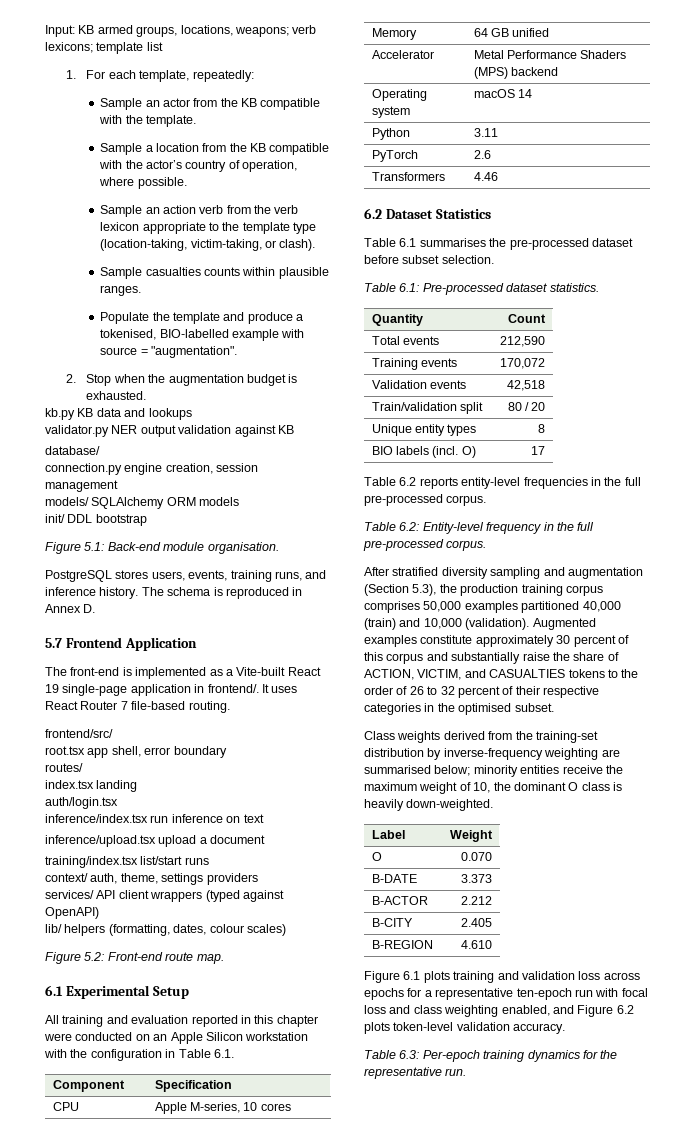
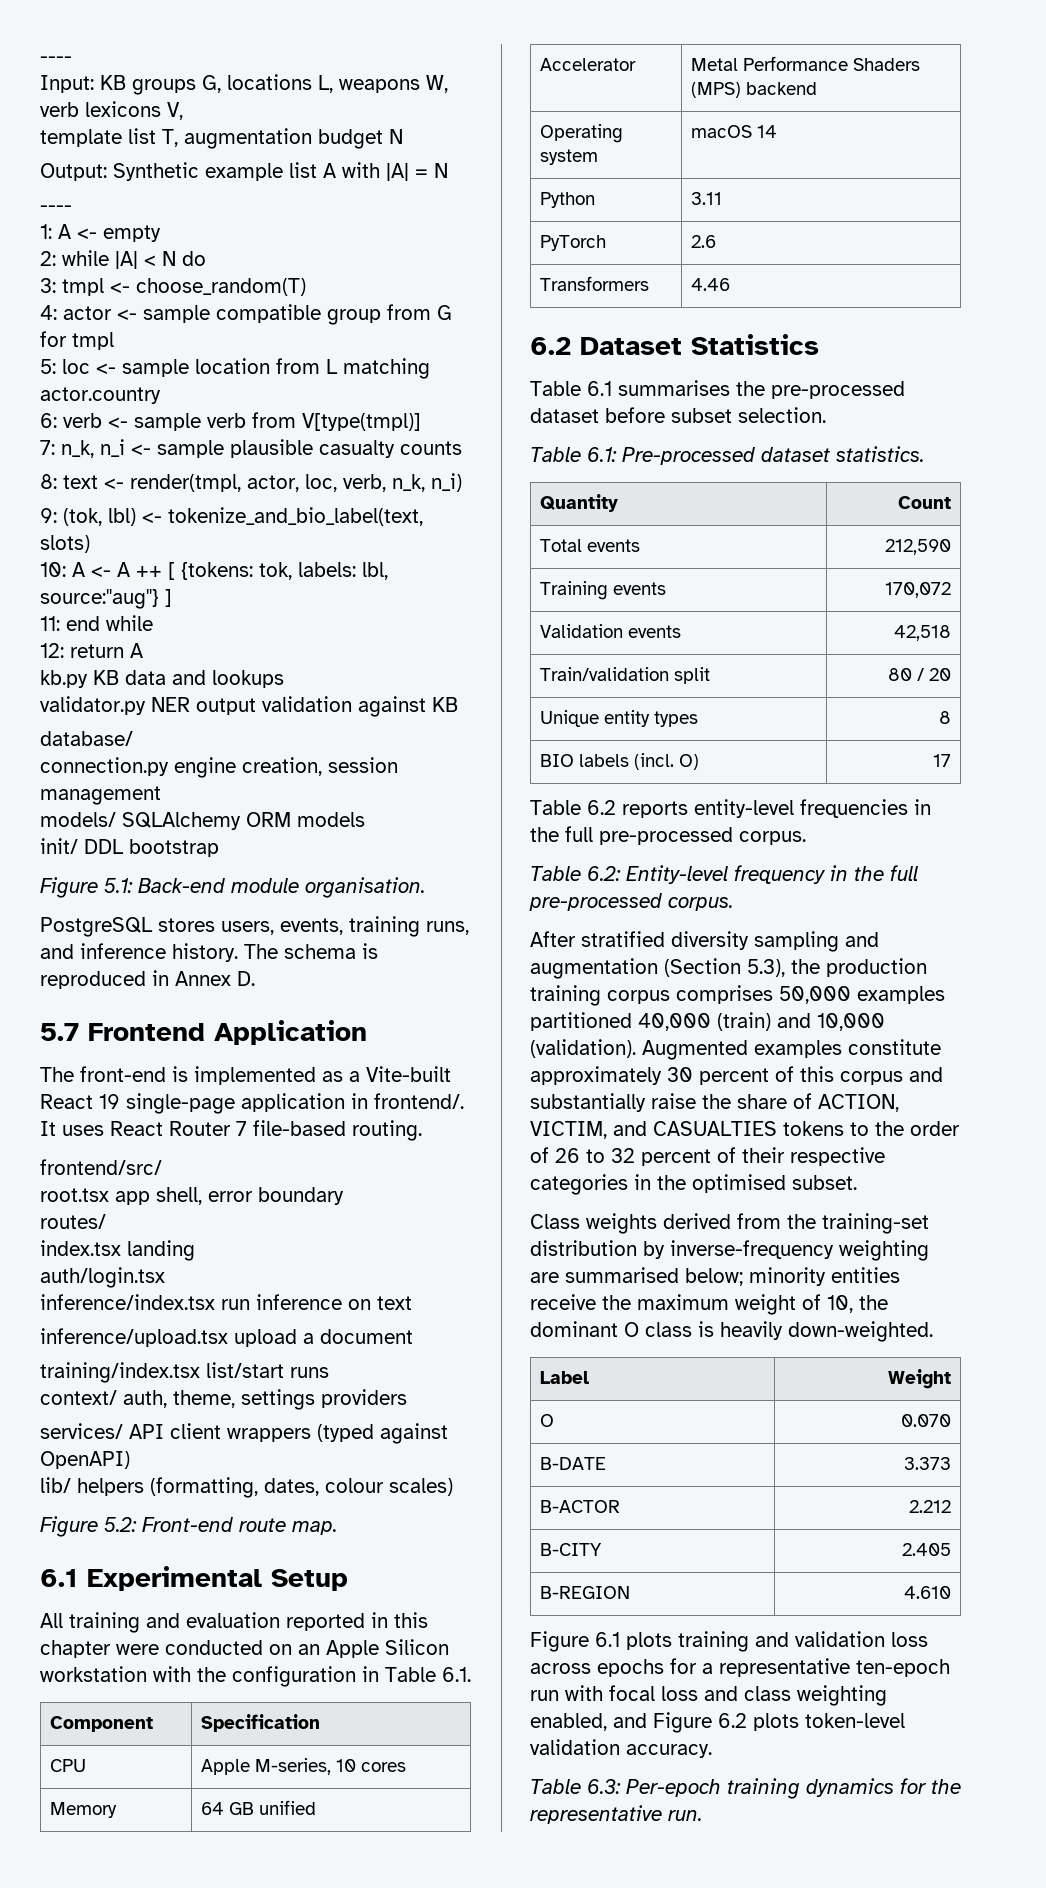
(45, 31) none -> [40,56,72,63] ---- //
[97,25,317,37] [45,42,163,54] [65,70,254,82] [100,98,321,110] [99,115,196,127] [100,143,330,155] [99,160,298,172] [99,177,187,189] [100,205,299,217] [100,222,317,234] [100,239,316,251] [100,267,329,279] [100,285,142,296] [100,312,304,324] [100,329,305,341] [100,346,237,358] [65,374,298,386] [86,391,147,400] armed groups, locations, weapons; verb lexicons; template list // 1. For each template, repeatedly: // Sample an actor from the KB compatible with the template. // Sample a location from the KB compatible with the actor’s country of operation, where possible. // Sample an action verb from the verb lexicon appropriate to the template type (location-taking, victim-taking, or clash). // Sample casualties counts within plausible ranges. // Populate the template and produce a tokenised, BIO-labelled example with source = "augmentation". // 2. Stop when the augmentation budget is exhausted. -> [132,74,448,95] [40,101,183,120] [40,128,403,149] [40,162,448,181] [40,205,72,212] [40,224,161,242] [40,250,206,269] [40,278,306,296] [40,304,452,325] [40,331,114,350] [40,358,430,379] [40,387,161,404] [40,412,421,431] [40,439,462,458] [40,473,462,492] [40,507,423,526] [40,535,90,553] [40,562,388,580] [40,589,172,609] [40,615,153,631] [40,643,143,658] groups G, locations L, weapons W, verb lexicons V, // template list T, augmentation budget N // Output: Synthetic example list A with |A| = N // ---- // 1: A <- empty // 2: while |A| < N do // 3: tmpl <- choose_random(T) // 4: actor <- sample compatible group from G for tmpl // 5: loc <- sample location from L matching actor.country // 6: verb <- sample verb from V[type(tmpl)] // 7: n_k, n_i <- sample plausible casualty counts // 8: text <- render(tmpl, actor, loc, verb, n_k, n_i) // 9: (tok, lbl) <- tokenize_and_bio_label(text, slots) // 10: A <- A ++ [ {tokens: tok, labels: lbl, source:"aug"} ] // 11: end while // 12: return A

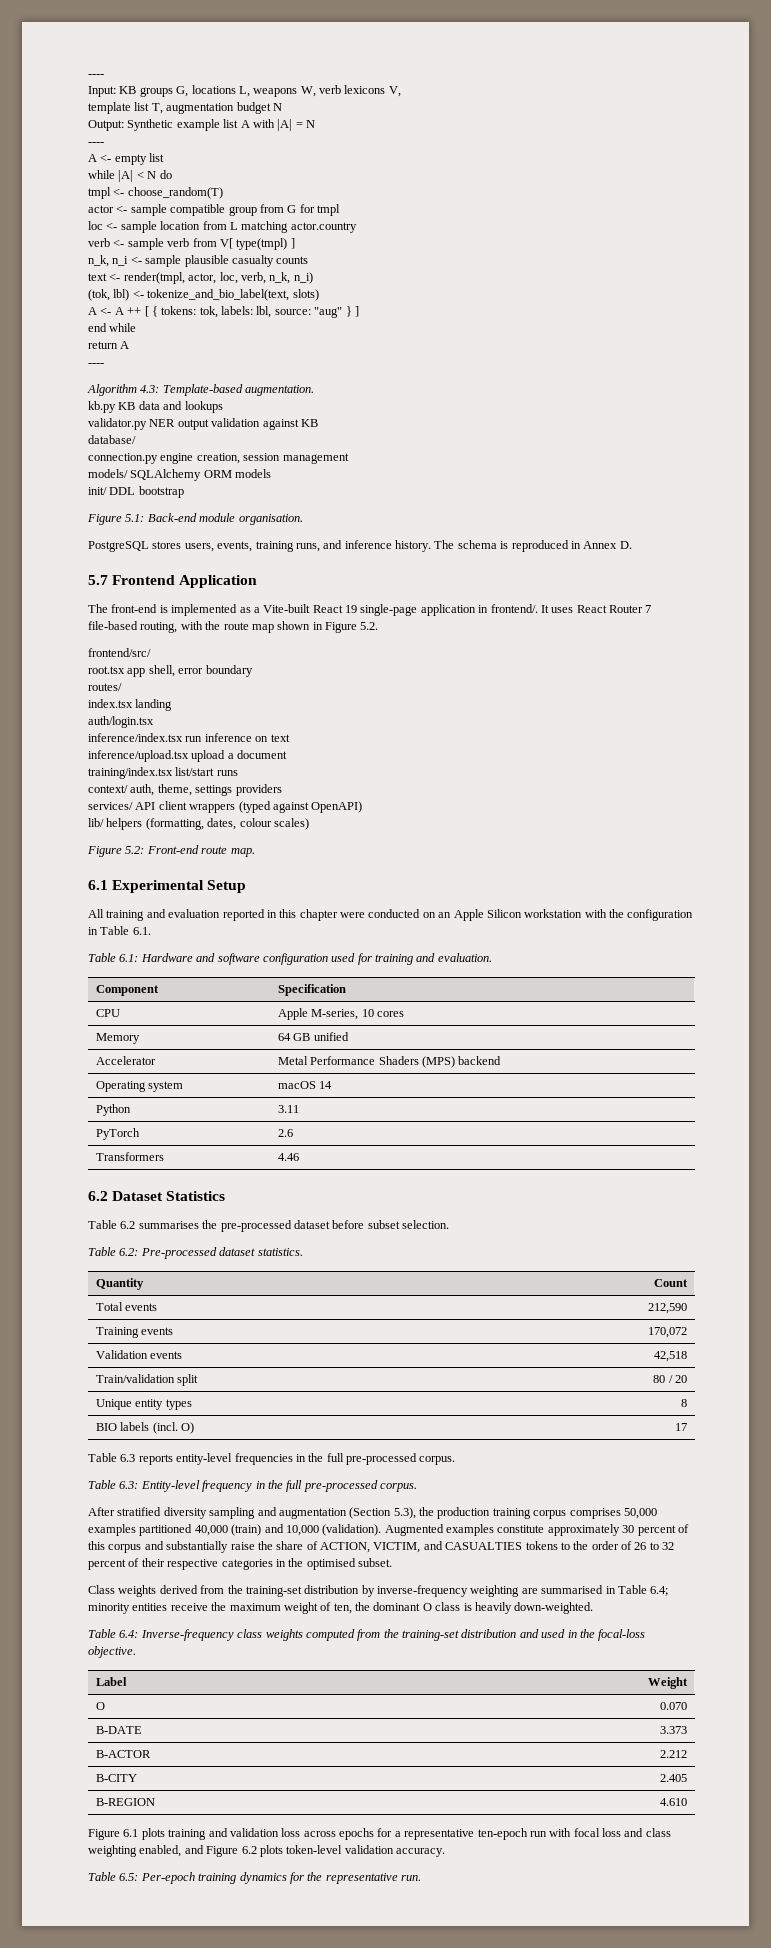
[40,224,52,239] 1: -> (104, 143) none
[40,251,56,266] // 2: -> [149,153,165,162] list //
[40,278,56,293] 3: -> (172, 174) none
[40,305,57,320] 4: -> (223, 193) none
[40,359,56,374] 5: -> (340, 210) none
[40,413,57,428] 6: -> (357, 227) none
[302,413,421,431] [40,440,55,455] V[type(tmpl)] // 7: -> [219,238,295,250] V[ type(tmpl) ] //
[40,474,57,489] 8: -> (309, 260) none
[40,508,57,523] 9: -> (313, 278) none
[40,562,66,577] 10: -> (319, 295) none
[181,562,253,580] {tokens: -> [151,306,197,317] { tokens:
[40,589,172,609] [40,616,60,631] source:"aug"} ] // 11: -> [274,306,359,318] source: "aug" } ] //
[40,643,64,658] 12: -> (137, 327) none
(143, 650) none -> [88,363,104,366] [87,384,315,396] // ---- // Algorithm 4.3: Template-based augmentation.
[352,1120,422,1141] routing. -> [140,621,379,633] routing, with the route map shown in Figure 5.2.
(471, 1674) none -> [88,953,492,965] // Table 6.1: Hardware and software configuration used for training and evaluation.
[587,381,612,396] 6.1 -> [120,1221,136,1229] 6.2
[587,447,617,462] 6.1: -> [119,1248,139,1256] 6.2:
[587,800,616,815] 6.2 -> [120,1454,136,1462] 6.3
[587,866,621,881] 6.2: -> [119,1481,139,1489] 6.3:
[685,1268,743,1286] below; -> [605,1585,669,1596] in Table 6.4;
[827,1295,853,1313] 10, -> [333,1603,352,1614] ten,
(933, 1331) none -> [88,1629,646,1641] [88,1646,136,1658] // Table 6.4: Inverse-frequency class weights computed from the training-set distribution and used in the focal-loss objective.
[587,1779,621,1794] 6.3: -> [119,1873,139,1881] 6.5:

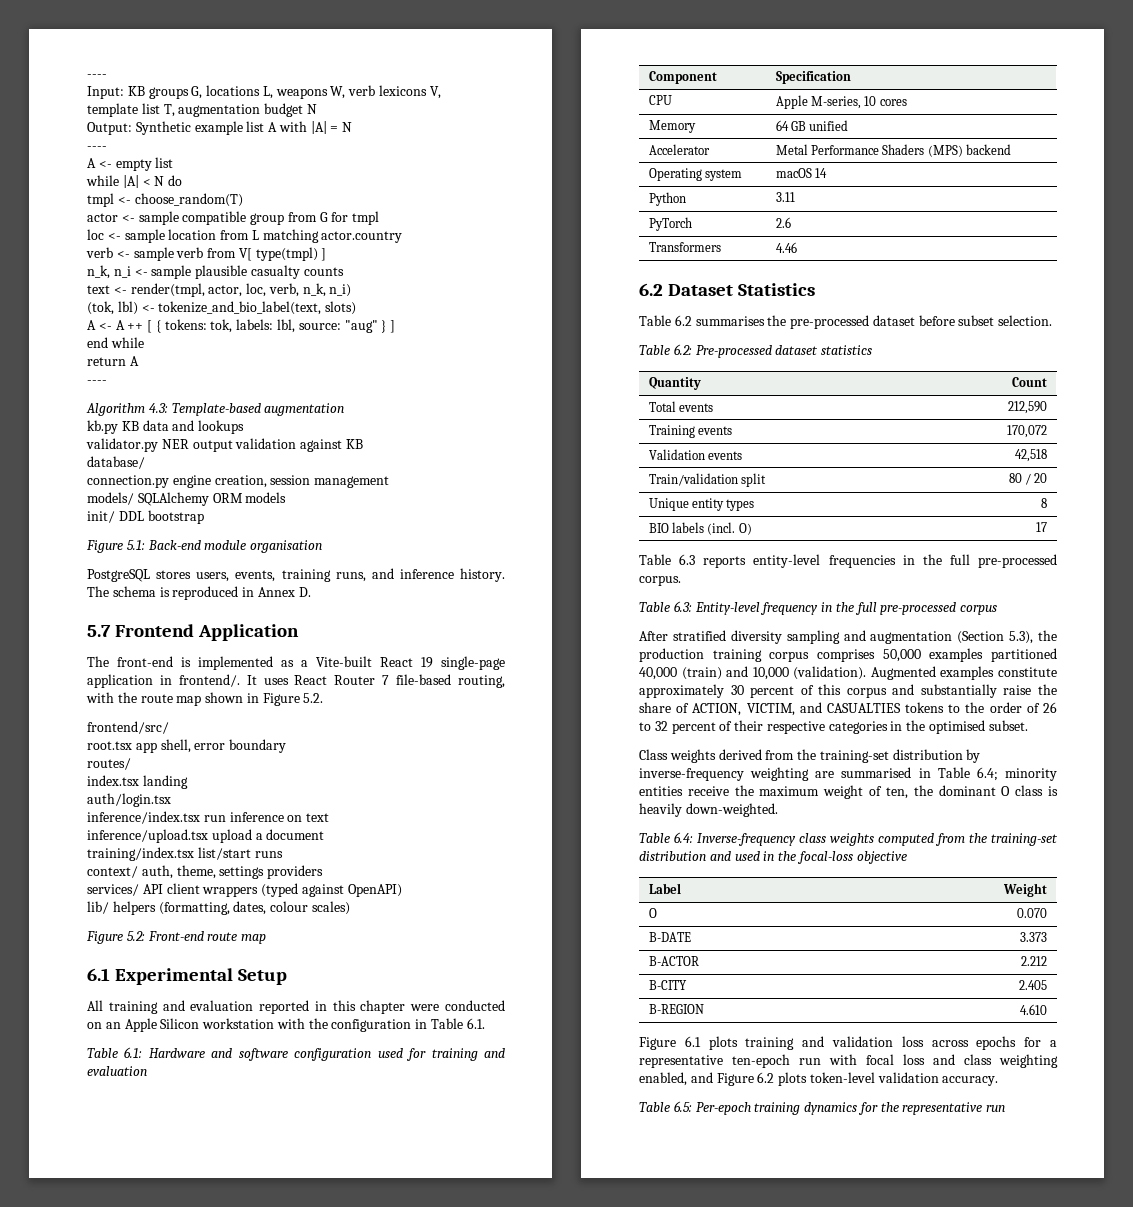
[245,385,315,396] augmentation. -> [264,403,345,416] augmentation
[238,514,303,525] organisation. -> [250,540,323,553] organisation
[230,848,255,857] map. -> [241,934,267,944] map
[437,953,492,962] evaluation. -> [87,1066,147,1076] evaluation
[257,1248,303,1256] statistics. -> [821,345,873,355] statistics
[380,1483,417,1492] corpus. -> [960,605,998,615] corpus
[88,1646,136,1658] objective. -> [856,851,907,864] objective
[401,1875,421,1881] run. -> [986,1105,1006,1112] run

